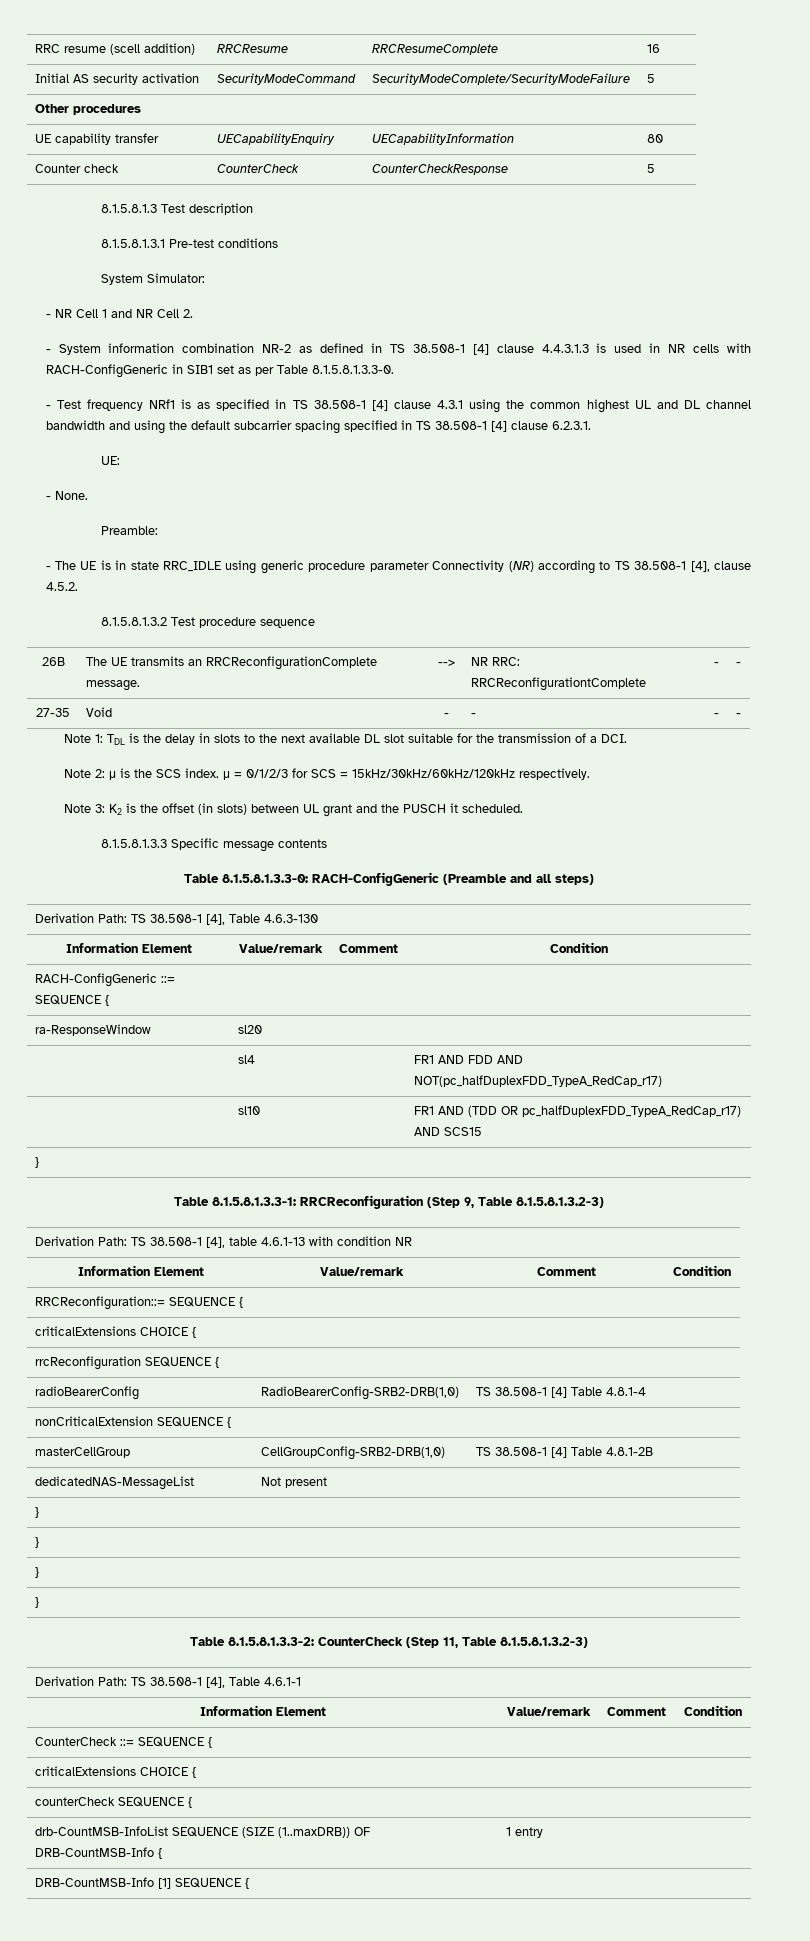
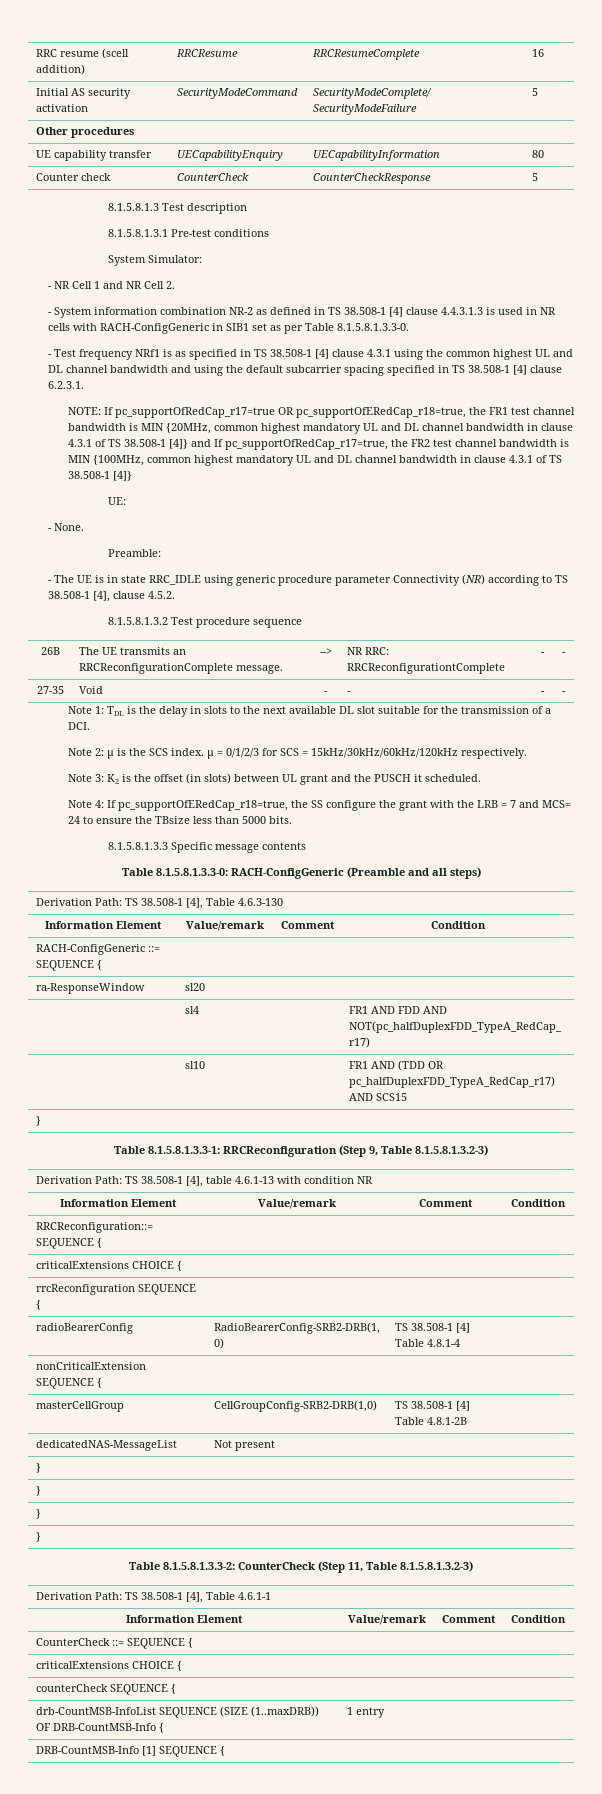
(591, 425) none -> [67,407,575,418] [67,423,573,434] [67,439,569,450] [67,455,562,466] [67,471,132,481] // NOTE: If pc_supportOfRedCap_r17=true OR pc_supportOfERedCap_r18=true, the FR1 test channel bandwidth is MIN {20MHz, common highest mandatory UL and DL channel bandwidth in clause 4.3.1 of TS 38.508-1 [4]} and If pc_supportOfRedCap_r17=true, the FR2 test channel bandwidth is MIN {100MHz, common highest mandatory UL and DL channel bandwidth in clause 4.3.1 of TS 38.508-1 [4]}
(524, 808) none -> [67,800,571,811] [67,816,292,824] // Note 4: If pc_supportOfERedCap_r18=true, the SS configure the grant with the LRB = 7 and MCS= 24 to ensure the TBsize less than 5000 bits.

